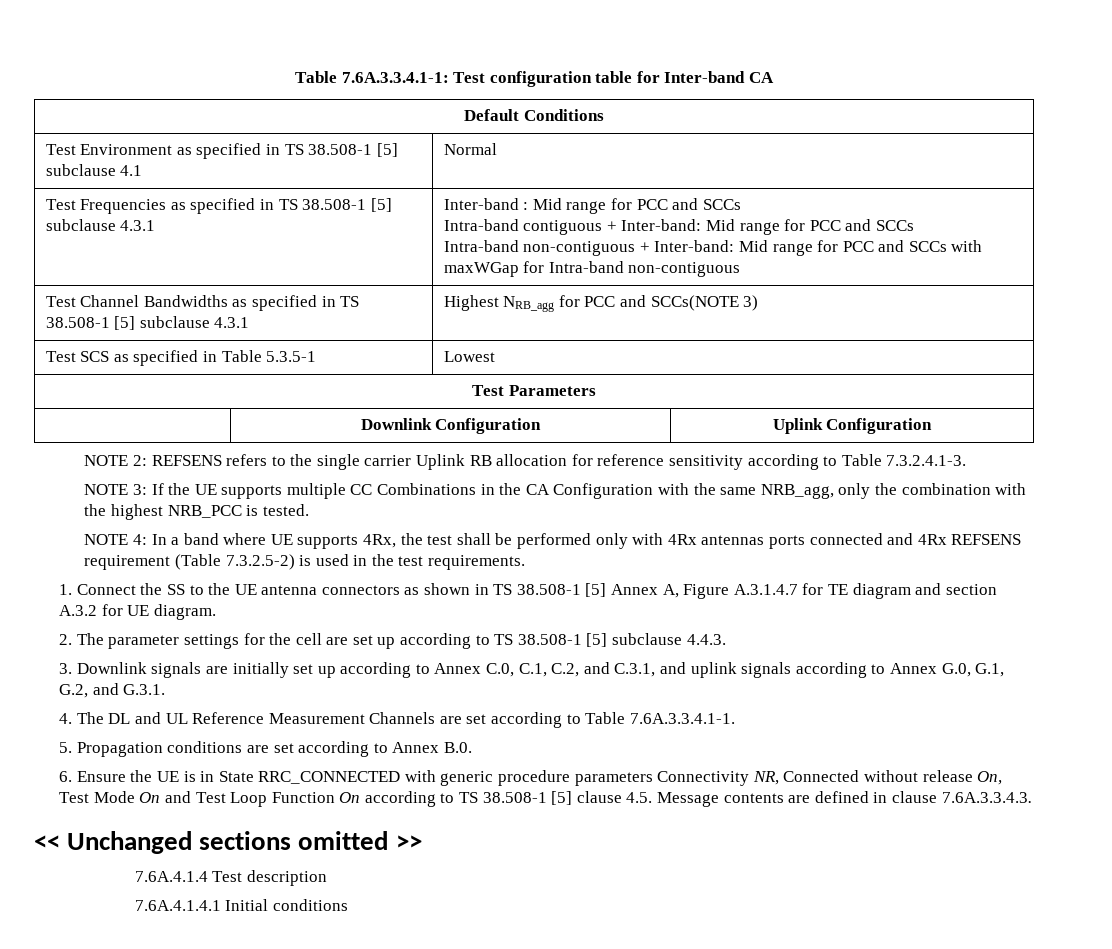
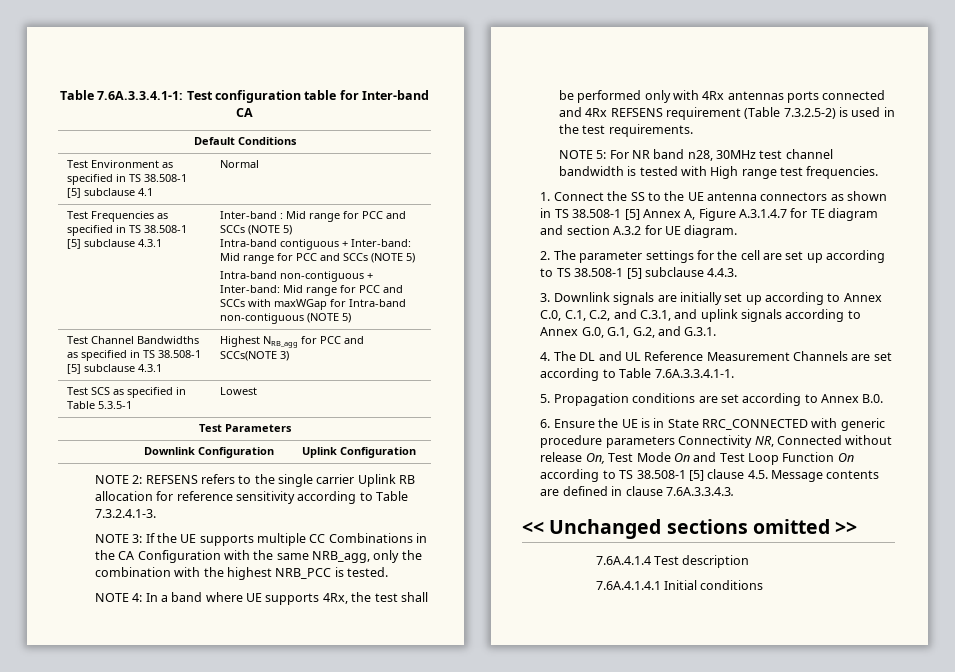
(741, 204) none -> [247,225,292,235] (NOTE 5)
(914, 225) none -> [370,253,415,263] (NOTE 5)
(741, 269) none -> [306,313,351,323] (NOTE 5)
(526, 562) none -> [558,149,833,161] [558,166,879,179] // NOTE 5: For NR band n28, 30MHz test channel bandwidth is tested with High range test frequencies.

